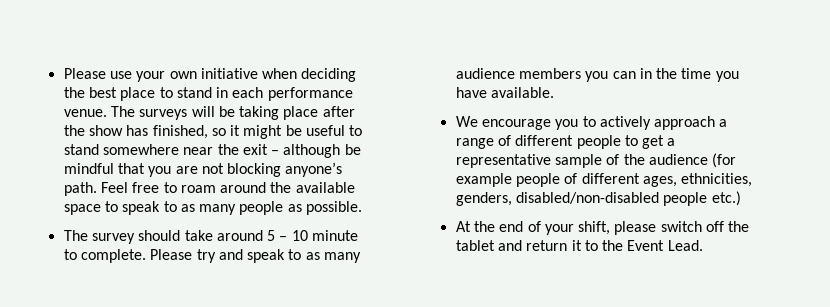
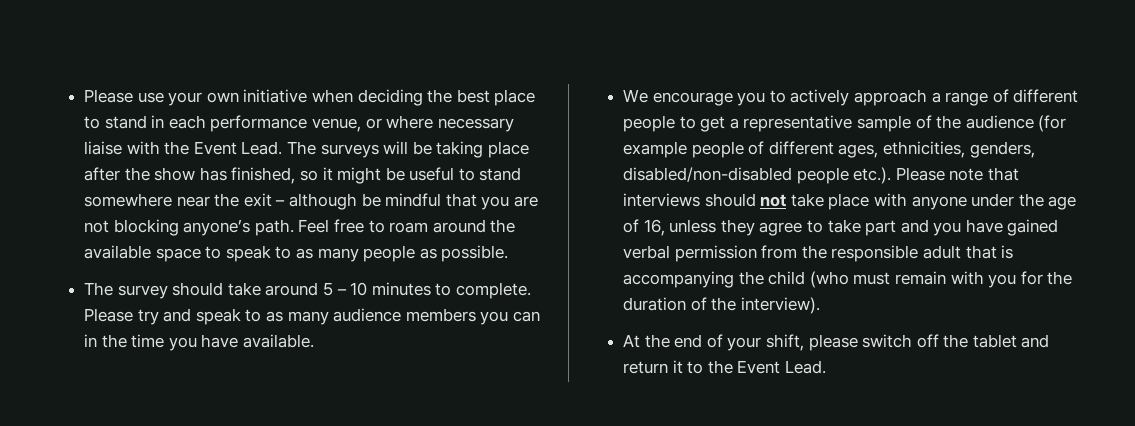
[63,109,107,117] venue. -> [311,115,514,132] [83,141,283,155] venue, or where necessary liaise with the Event Lead.
[312,230,359,241] minute -> [371,282,431,296] minutes
[711,191,741,206] etc.) -> [853,167,1019,184] [622,193,1077,210] [622,219,1059,236] [622,245,1014,262] [622,271,1073,288] [622,297,820,314] etc.). Please note that interviews should not take place with anyone under the age of 16, unless they agree to take part and you have gained verbal permission from the responsible adult that is accompanying the child (who must remain with you for the duration of the interview).

